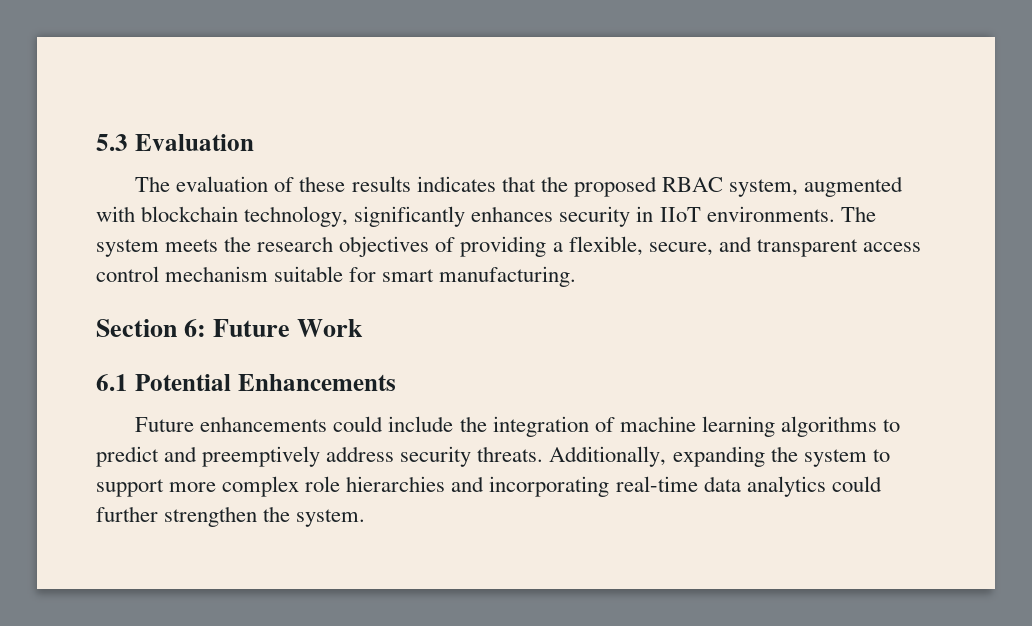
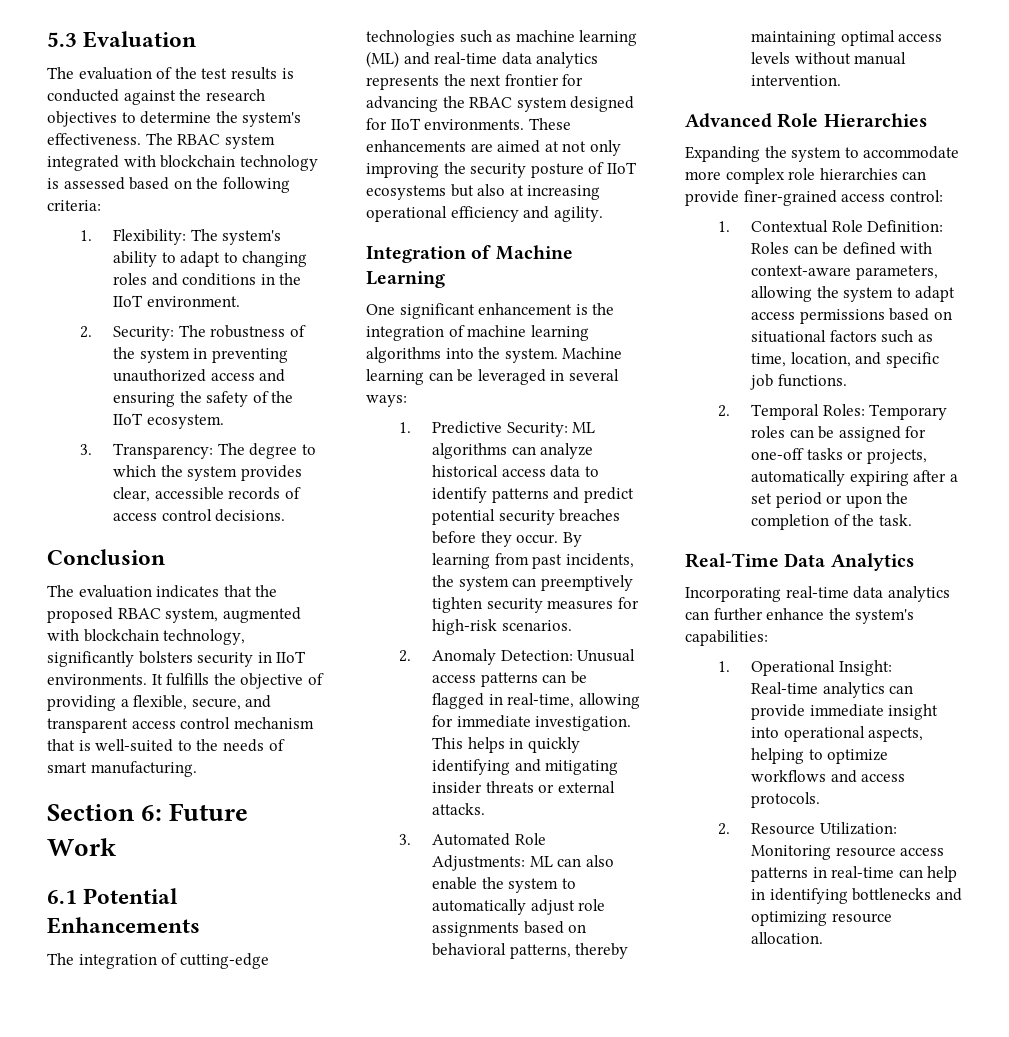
[299,176,411,192] these results -> [174,67,294,80] [47,89,265,105] [47,111,302,127] [47,133,275,149] [47,155,318,171] [47,177,290,193] [47,200,101,211] [80,229,282,245] [113,251,308,267] [113,273,302,286] [113,295,240,307] [80,325,306,341] [113,347,288,363] [113,369,286,382] [113,391,294,407] [113,413,224,429] [80,443,316,459] [113,465,302,481] [113,487,301,502] [113,509,286,522] [47,549,165,565] [47,585,152,598] the test results is conducted against the research objectives to determine the system's effectiveness. The RBAC system integrated with blockchain technology is assessed based on the following criteria: // 1. Flexibility: The system's ability to adapt to changing roles and conditions in the IIoT environment. // 2. Security: The robustness of the system in preventing unauthorized access and ensuring the safety of the IIoT ecosystem. // 3. Transparency: The degree to which the system provides clear, accessible records of access control decisions. // Conclusion // The evaluation
[471,206,554,222] enhances -> [138,651,193,664] bolsters
[840,206,876,222] [96,236,430,257] The system meets the research objectives -> [151,673,304,689] It fulfills the objective
[274,266,377,282] suitable for -> [47,739,285,752] that is well-suited to the needs of
[135,416,454,432] Future enhancements could include -> [47,953,269,969] [366,30,638,46] [366,51,599,68] [366,74,584,90] [366,96,635,112] [366,118,571,130] [366,140,621,156] [366,162,637,178] [366,184,601,200] [366,206,603,222] [366,245,573,263] [366,271,445,288] [366,303,588,319] The integration of cutting-edge technologies such as machine learning (ML) and real-time data analytics represents the next frontier for advancing the RBAC system designed for IIoT environments. These enhancements are aimed at not only improving the security posture of IIoT ecosystems but also at increasing operational efficiency and agility. // Integration of Machine Learning // One significant enhancement is
[882,419,900,432] [96,446,890,467] [96,476,882,497] [96,506,366,527] to predict and preemptively address security threats. Additionally, expanding the system to support more complex role hierarchies and incorporating real-time data analytics could further strengthen the system. -> [445,347,623,363] [366,369,619,385] [366,395,407,407] [399,421,596,437] [432,443,594,459] [432,465,599,478] [432,487,634,503] [432,509,621,525] [432,531,582,547] [432,553,634,569] [432,575,633,591] [432,597,639,613] [432,619,572,635] [399,649,636,665] [432,671,587,687] [432,693,640,709] [432,715,632,731] [432,737,580,753] [432,759,619,775] [432,781,615,794] [432,803,486,815] [399,833,546,846] [432,855,614,871] [432,877,576,893] [432,899,606,915] [432,921,587,937] [432,943,629,959] [751,30,943,46] [751,52,907,65] [751,75,842,86] [685,113,927,128] [685,146,960,162] [685,168,927,184] [685,190,943,206] [718,220,944,233] [751,242,933,255] [751,265,938,280] [751,286,956,302] [751,308,952,324] [751,330,933,343] [751,352,939,368] [750,374,847,390] [718,404,948,420] [751,426,927,442] [751,448,927,464] [751,470,958,486] [751,492,909,508] [751,514,912,530] [685,553,914,571] [685,586,950,602] [685,608,915,624] [685,630,768,646] [718,660,892,676] [751,682,914,698] [751,704,939,720] [751,726,924,742] [751,748,889,764] [751,770,906,783] [751,792,821,808] [718,822,897,835] [751,845,945,860] [751,866,958,882] [751,888,962,904] [751,911,892,926] [751,932,824,944] into the system. Machine learning can be leveraged in several ways: // 1. Predictive Security: ML algorithms can analyze historical access data to identify patterns and predict potential security breaches before they occur. By learning from past incidents, the system can preemptively tighten security measures for high-risk scenarios. // 2. Anomaly Detection: Unusual access patterns can be flagged in real-time, allowing for immediate investigation. This helps in quickly identifying and mitigating insider threats or external attacks. // 3. Automated Role Adjustments: ML can also enable the system to automatically adjust role assignments based on behavioral patterns, thereby maintaining optimal access levels without manual intervention. // Advanced Role Hierarchies // Expanding the system to accommodate more complex role hierarchies can provide finer-grained access control: // 1. Contextual Role Definition: Roles can be defined with context-aware parameters, allowing the system to adapt access permissions based on situational factors such as time, location, and specific job functions. // 2. Temporal Roles: Temporary roles can be assigned for one-off tasks or projects, automatically expiring after a set period or upon the completion of the task. // Real-Time Data Analytics // Incorporating real-time data analytics can further enhance the system's capabilities: // 1. Operational Insight: Real-time analytics can provide immediate insight into operational aspects, helping to optimize workflows and access protocols. // 2. Resource Utilization: Monitoring resource access patterns in real-time can help in identifying bottlenecks and optimizing resource allocation.

